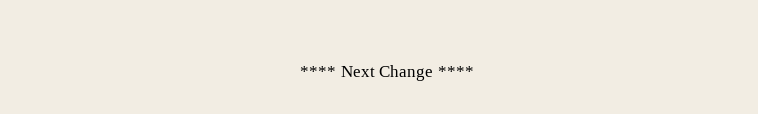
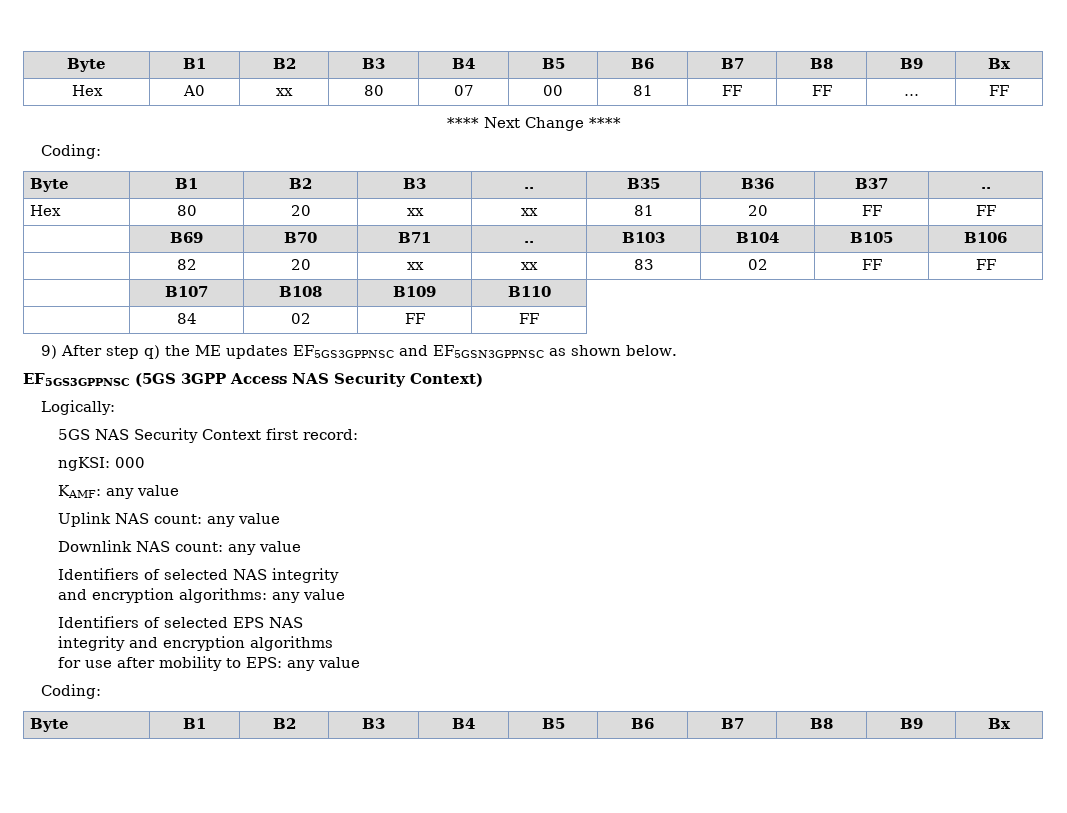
[300,65,474,81] **** Next Change **** -> [67,58,106,72] [183,58,206,69] [272,58,296,69] [362,58,385,69] [452,58,475,69] [541,58,565,69] [631,58,654,69] [720,58,744,69] [810,58,833,69] [899,58,923,69] [988,58,1011,69] [71,85,103,96] [183,85,205,96] [276,88,293,96] [363,85,384,96] [453,85,474,96] [543,85,563,96] [632,85,653,96] [722,85,742,96] [811,85,832,96] [903,94,919,96] [989,85,1009,96] [446,117,621,131] [40,144,101,159] [30,178,70,192] [175,178,198,189] [289,178,312,189] [403,178,426,189] [524,187,534,189] [627,178,660,189] [741,178,774,189] [855,178,888,189] [980,187,991,189] [30,205,62,216] [176,205,197,216] [290,205,311,216] [406,208,424,216] [521,208,538,216] [633,205,654,216] [747,205,768,216] [861,205,882,216] [975,205,996,216] [170,232,203,243] [284,232,317,243] [398,232,431,243] [524,241,534,243] [622,232,665,243] [736,232,779,243] [850,232,893,243] [964,232,1007,243] [176,259,197,270] [290,259,311,270] [406,262,424,270] [521,262,538,270] [633,259,654,270] [747,259,768,270] [861,259,882,270] [975,259,996,270] [165,286,208,297] [279,286,322,297] [393,286,436,297] [507,286,551,297] [176,313,197,324] [290,313,311,324] [404,313,425,324] [519,313,539,324] [40,345,677,359] [23,373,483,387] [40,400,115,415] [58,428,359,443] [58,457,146,471] [58,485,180,499] [58,512,281,527] [58,540,302,555] [58,568,340,583] [58,588,346,603] [58,616,304,628] [58,636,334,651] [58,656,361,671] [40,684,101,699] [30,718,70,732] [183,718,206,729] [272,718,296,729] [362,718,385,729] [452,718,475,729] [541,718,565,729] [631,718,654,729] [720,718,744,729] [810,718,833,729] [899,718,923,729] [988,718,1011,729] Byte | B1 | B2 | B3 | B4 | B5 | B6 | B7 | B8 | B9 | Bx // Hex | A0 | xx | 80 | 07 | 00 | 81 | FF | FF | … | FF // **** Next Change **** // Coding: // Byte | B1 | B2 | B3 | .. | B35 | B36 | B37 | .. // Hex | 80 | 20 | xx | xx | 81 | 20 | FF | FF // | B69 | B70 | B71 | .. | B103 | B104 | B105 | B106 // | 82 | 20 | xx | xx | 83 | 02 | FF | FF // | B107 | B108 | B109 | B110 // | 84 | 02 | FF | FF // 9) After step q) the ME updates EF5GS3GPPNSC and EF5GSN3GPPNSC as shown below. // EF5GS3GPPNSC (5GS 3GPP Access NAS Security Context) // Logically: // 5GS NAS Security Context first record: // ngKSI: 000 // KAMF: any value // Uplink NAS count: any value // Downlink NAS count: any value // Identifiers of selected NAS integrity // and encryption algorithms: any value // Identifiers of selected EPS NAS // integrity and encryption algorithms // for use after mobility to EPS: any value // Coding: // Byte | B1 | B2 | B3 | B4 | B5 | B6 | B7 | B8 | B9 | Bx

